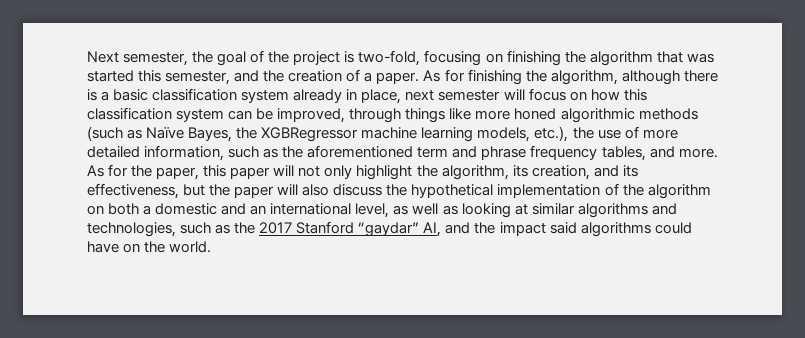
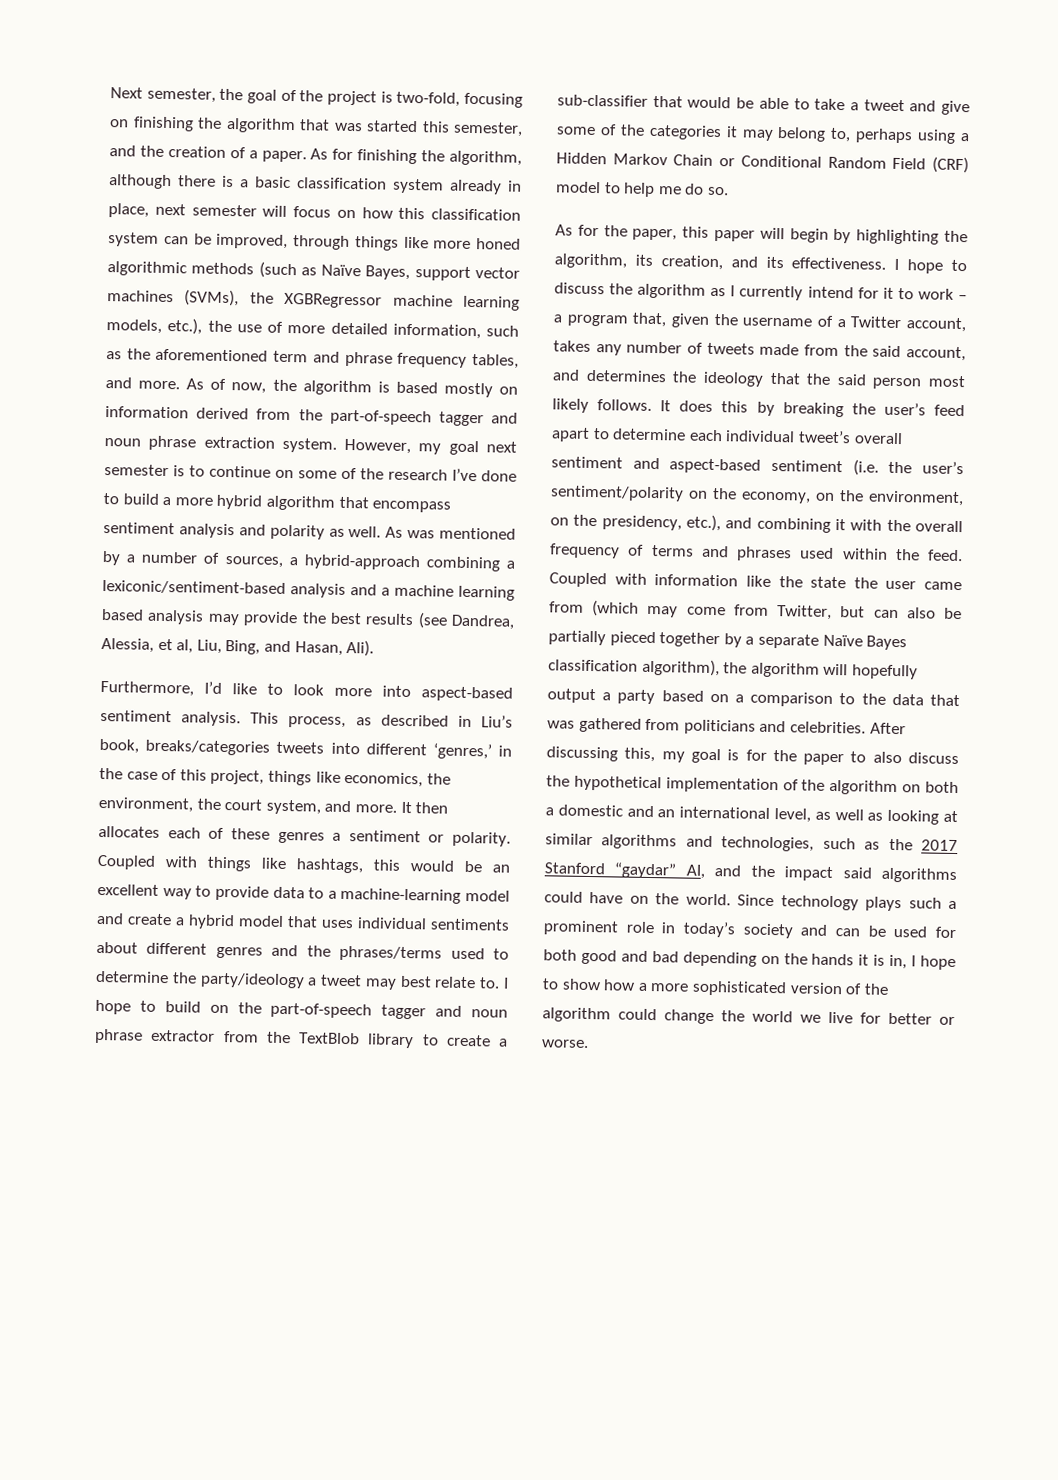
(233, 134) none -> [414,266,520,281] [107,289,240,307] support vector machines (SVMs),
(104, 171) none -> [210,378,519,398] [105,406,518,427] [104,435,517,456] [104,463,517,482] [103,492,452,513] [103,521,516,540] [102,550,515,572] [102,579,515,601] [101,608,515,630] [101,637,375,657] [100,680,513,702] [100,709,514,728] [99,738,513,760] [99,767,451,788] [98,796,449,815] [98,825,511,847] [97,854,510,874] [97,883,510,904] [96,912,510,931] [96,941,509,962] [95,970,509,990] [95,999,508,1020] [94,1028,508,1049] [557,94,970,116] [556,124,970,144] [556,152,969,174] [555,181,729,197] [555,224,573,236] of now, the algorithm is based mostly on information derived from the part-of-speech tagger and noun phrase extraction system. However, my goal next semester is to continue on some of the research I’ve done to build a more hybrid algorithm that encompass sentiment analysis and polarity as well. As was mentioned by a number of sources, a hybrid-approach combining a lexiconic/sentiment-based analysis and a machine learning based analysis may provide the best results (see Dandrea, Alessia, et al, Liu, Bing, and Hasan, Ali). // Furthermore, I’d like to look more into aspect-based sentiment analysis. This process, as described in Liu’s book, breaks/categories tweets into different ‘genres,’ in the case of this project, things like economics, the environment, the court system, and more. It then allocates each of these genres a sentiment or polarity. Coupled with things like hashtags, this would be an excellent way to provide data to a machine-learning model and create a hybrid model that uses individual sentiments about different genres and the phrases/terms used to determine the party/ideology a tweet may best relate to. I hope to build on the part-of-speech tagger and noun phrase extractor from the TextBlob library to create a sub-classifier that would be able to take a tweet and give some of the categories it may belong to, perhaps using a Hidden Markov Chain or Conditional Random Field (CRF) model to help me do so. // As
[298,165,413,180] not only highlight -> [789,228,940,245] begin by highlighting
[87,183,206,199] effectiveness, but -> [791,257,967,274] [554,282,967,301] [553,312,966,333] [553,340,966,362] [552,369,966,390] [552,398,965,418] [551,427,903,445] [551,456,964,476] [550,485,964,507] [550,514,963,533] [549,543,963,562] [549,572,962,591] [549,600,962,620] [548,630,908,651] [548,658,918,680] [547,688,960,707] [547,717,906,735] [546,746,767,764] effectiveness. I hope to discuss the algorithm as I currently intend for it to work – a program that, given the username of a Twitter account, takes any number of tweets made from the said account, and determines the ideology that the said person most likely follows. It does this by breaking the user’s feed apart to determine each individual tweet’s overall sentiment and aspect-based sentiment (i.e. the user’s sentiment/polarity on the economy, on the environment, on the presidency, etc.), and combining it with the overall frequency of terms and phrases used within the feed. Coupled with information like the state the user came from (which may come from Twitter, but can also be partially pieced together by a separate Naïve Bayes classification algorithm), the algorithm will hopefully output a party based on a comparison to the data that was gathered from politicians and celebrities. After discussing this, my goal is for
[277,184,299,195] will -> [850,751,867,763] to
(212, 247) none -> [737,894,957,912] [543,920,956,939] [543,949,956,971] [542,978,889,997] [542,1007,955,1026] [541,1039,589,1049] Since technology plays such a prominent role in today’s society and can be used for both good and bad depending on the hands it is in, I hope to show how a more sophisticated version of the algorithm could change the world we live for better or worse.

